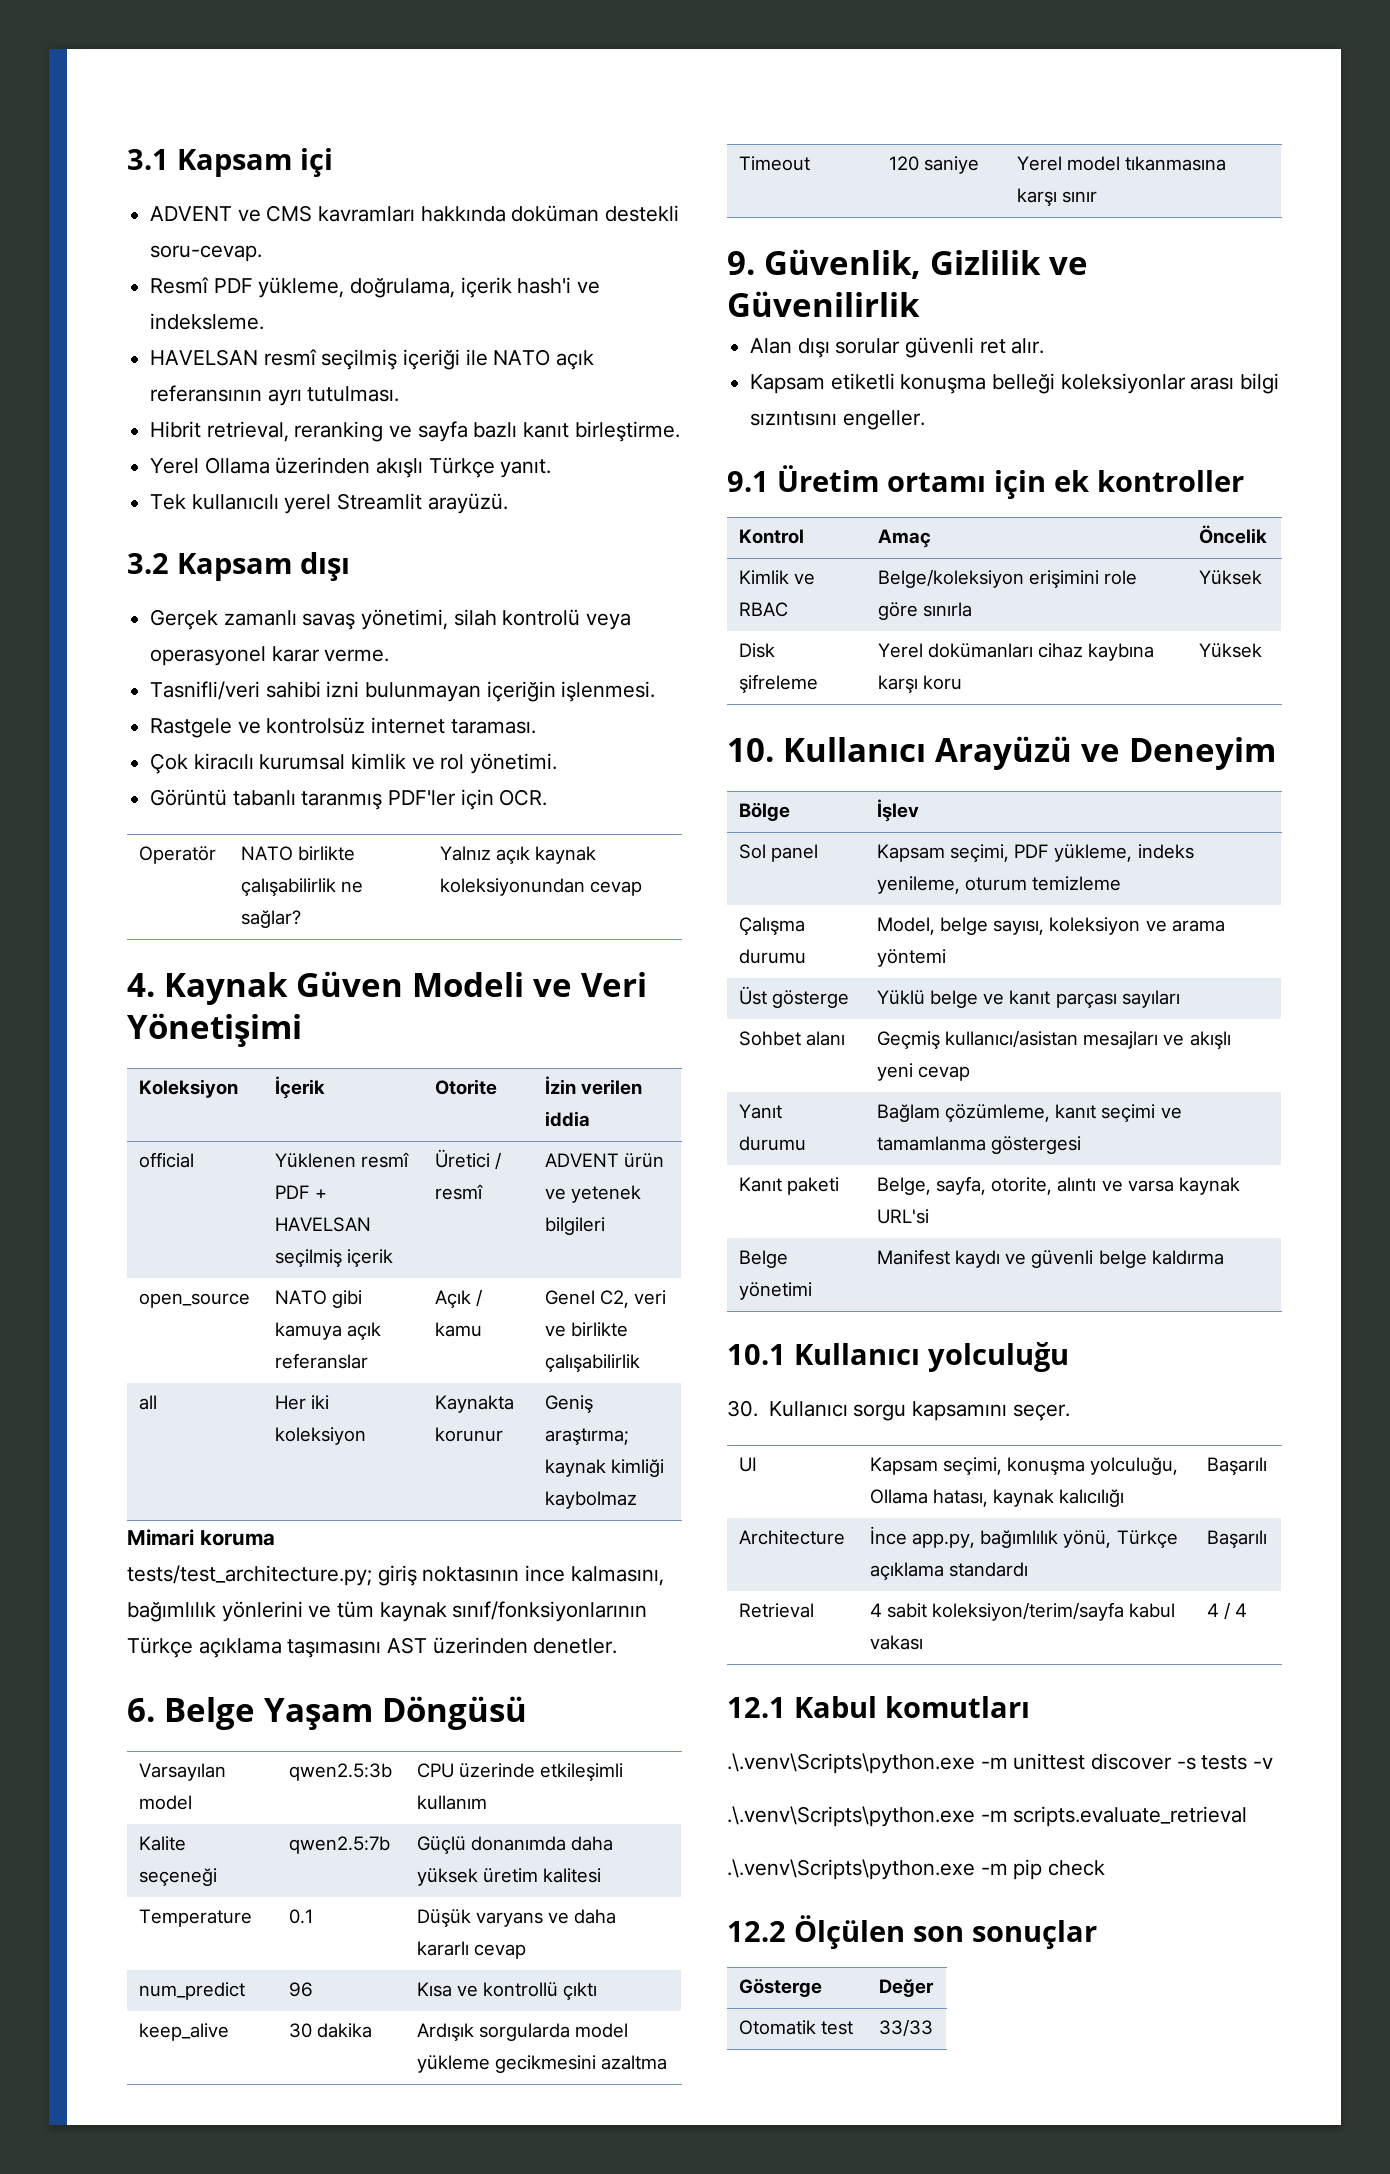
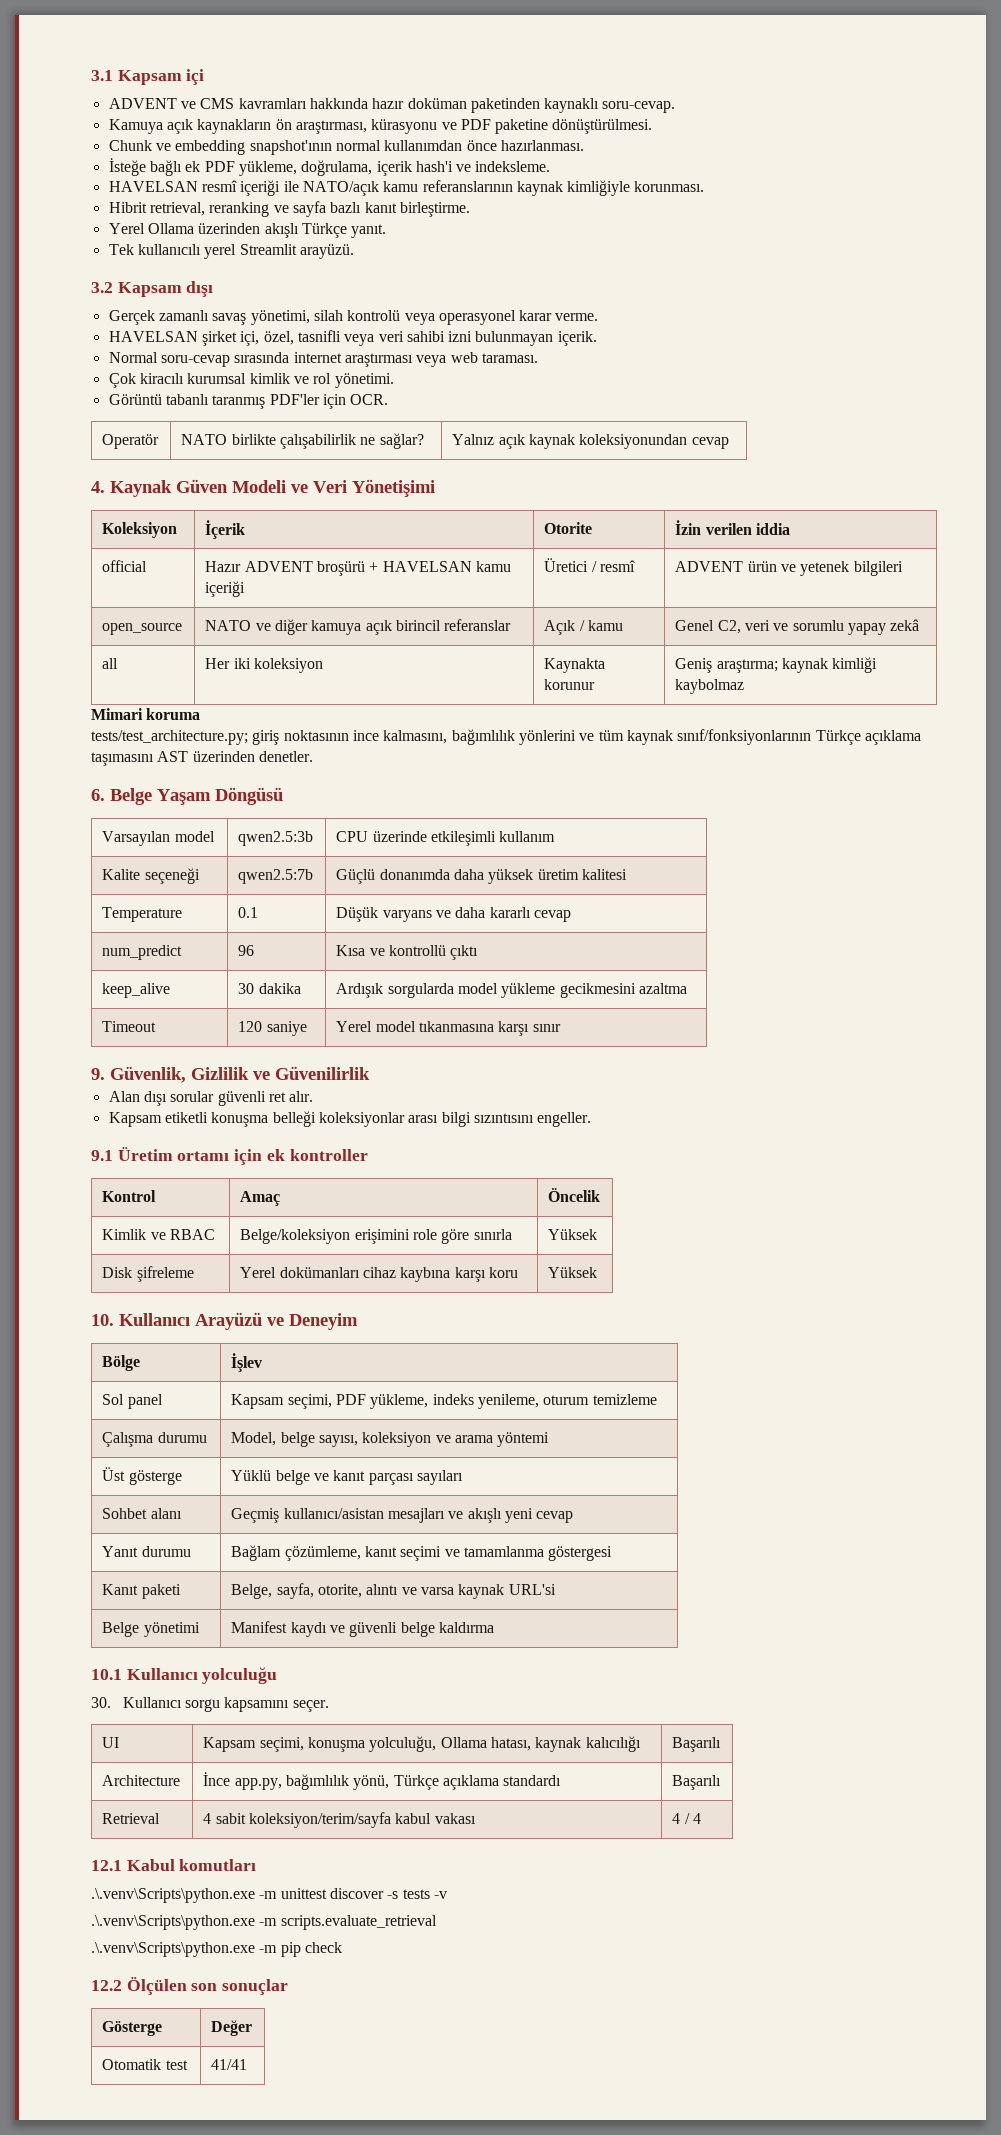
[511,205,680,222] [150,245,263,262] [150,277,210,294] doküman destekli soru-cevap. // Resmî -> [372,98,676,113] [108,119,653,134] [108,140,584,155] [108,158,201,176] hazır doküman paketinden kaynaklı soru-cevap. // Kamuya açık kaynakların ön araştırması, kürasyonu ve PDF paketine dönüştürülmesi. // Chunk ve embedding snapshot'ının normal kullanımdan önce hazırlanması. // İsteğe bağlı ek
[321,349,398,370] seçilmiş -> (237, 186) none
[493,349,595,370] [150,385,400,406] NATO açık referansının ayrı tutulması. -> [302,180,705,196] NATO/açık kamu referanslarının kaynak kimliğiyle korunması.
[150,681,656,702] [150,717,446,738] Tasnifli/veri sahibi izni bulunmayan içeriğin işlenmesi. // Rastgele ve kontrolsüz internet -> [108,330,597,346] [108,352,478,367] HAVELSAN şirket içi, özel, tasnifli veya veri sahibi izni bulunmayan içerik. // Normal soru-cevap sırasında internet araştırması veya web
[275,1152,410,1168] [275,1185,328,1199] [275,1217,372,1232] [275,1249,394,1267] Yüklenen resmî PDF + HAVELSAN seçilmiş içerik -> [205,561,511,576] [205,581,246,597] Hazır ADVENT broşürü + HAVELSAN kamu içeriği
[332,1290,363,1308] gibi -> [255,619,308,635] ve diğer
(382, 1331) none -> [395,620,441,631] birincil
[571,1322,629,1337] [545,1354,641,1372] birlikte çalışabilirlik -> [792,619,920,635] sorumlu yapay zekâ
[879,2019,934,2037] 33/33 -> [211,2059,248,2070] 41/41

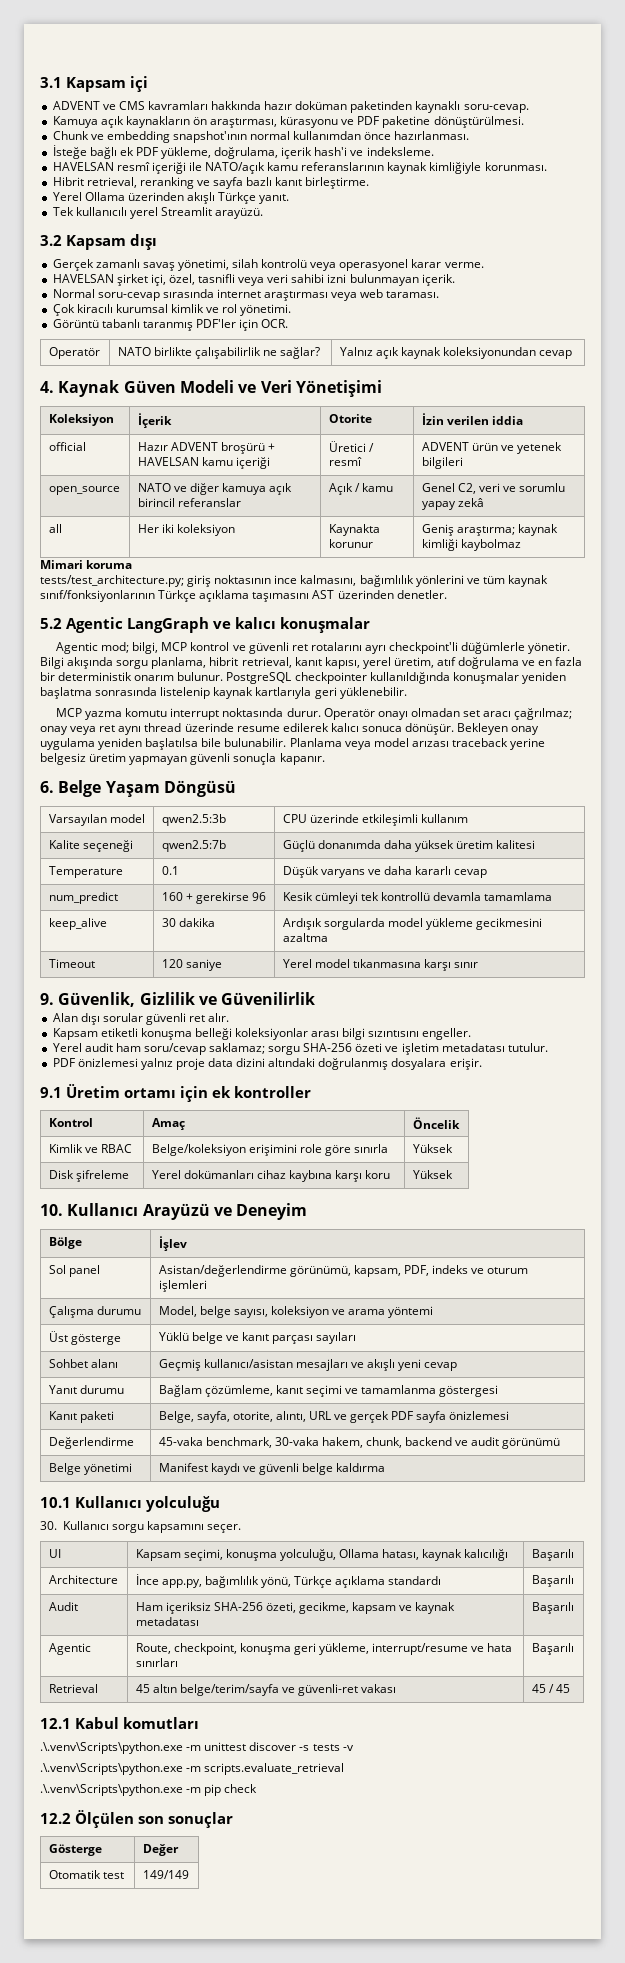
(313, 756) none -> [40,617,370,633] [55,642,571,654] [40,657,583,669] [40,672,566,684] [40,687,407,699] [55,708,573,720] [40,723,540,735] [40,738,546,750] [40,753,325,765] // 5.2 Agentic LangGraph ve kalıcı konuşmalar // Agentic mod; bilgi, MCP kontrol ve güvenli ret rotalarını ayrı checkpoint'li düğümlerle yönetir. Bilgi akışında sorgu planlama, hibrit retrieval, kanıt kapısı, yerel üretim, atıf doğrulama ve en fazla bir deterministik onarım bulunur. PostgreSQL checkpointer kullanıldığında konuşmalar yeniden başlatma sonrasında listelenip kaynak kartlarıyla geri yüklenebilir. // MCP yazma komutu interrupt noktasında durur. Operatör onayı olmadan set aracı çağrılmaz; onay veya ret aynı thread üzerinde resume edilerek kalıcı sonuca dönüşür. Bekleyen onay uygulama yeniden başlatılsa bile bulunabilir. Planlama veya model arızası traceback yerine belgesiz üretim yapmayan güvenli sonuçla kapanır.
[238,945,255,956] [336,945,479,960] 96 | Kısa ve kontrollü çıktı -> [161,892,266,904] [282,892,553,904] 160 + gerekirse 96 | Kesik cümleyi tek kontrollü devamla tamamlama
(592, 1119) none -> [52,1043,548,1055] [52,1058,482,1070] // Yerel audit ham soru/cevap saklamaz; sorgu SHA-256 özeti ve işletim metadatası tutulur. // PDF önizlemesi yalnız proje data dizini altındaki doğrulanmış dosyalara erişir.
[231,1394,657,1409] Kapsam seçimi, PDF yükleme, indeks yenileme, oturum temizleme -> [158,1265,529,1277] [158,1280,207,1292] Asistan/değerlendirme görünümü, kapsam, PDF, indeks ve oturum işlemleri
[366,1584,556,1599] alıntı ve varsa kaynak URL'si -> [275,1411,510,1423] [48,1437,134,1449] [158,1437,561,1449] alıntı, URL ve gerçek PDF sayfa önizlemesi // Değerlendirme | 45-vaka benchmark, 30-vaka hakem, chunk, backend ve audit görünümü
[102,1813,161,1824] [203,1812,476,1828] [672,1813,701,1824] Retrieval | 4 sabit koleksiyon/terim/sayfa kabul vakası | 4 / 4 -> [48,1602,78,1611] [135,1602,456,1614] [135,1617,199,1626] [531,1602,574,1614] [48,1643,91,1655] [135,1643,513,1655] [135,1658,178,1667] [531,1643,574,1655] [48,1684,98,1693] [135,1684,397,1696] [531,1684,570,1693] Audit | Ham içeriksiz SHA-256 özeti, gecikme, kapsam ve kaynak metadatası | Başarılı // Agentic | Route, checkpoint, konuşma geri yükleme, interrupt/resume ve hata sınırları | Başarılı // Retrieval | 45 altın belge/terim/sayfa ve güvenli-ret vakası | 45 / 45
[211,2059,248,2070] 41/41 -> [142,1870,189,1879] 149/149

